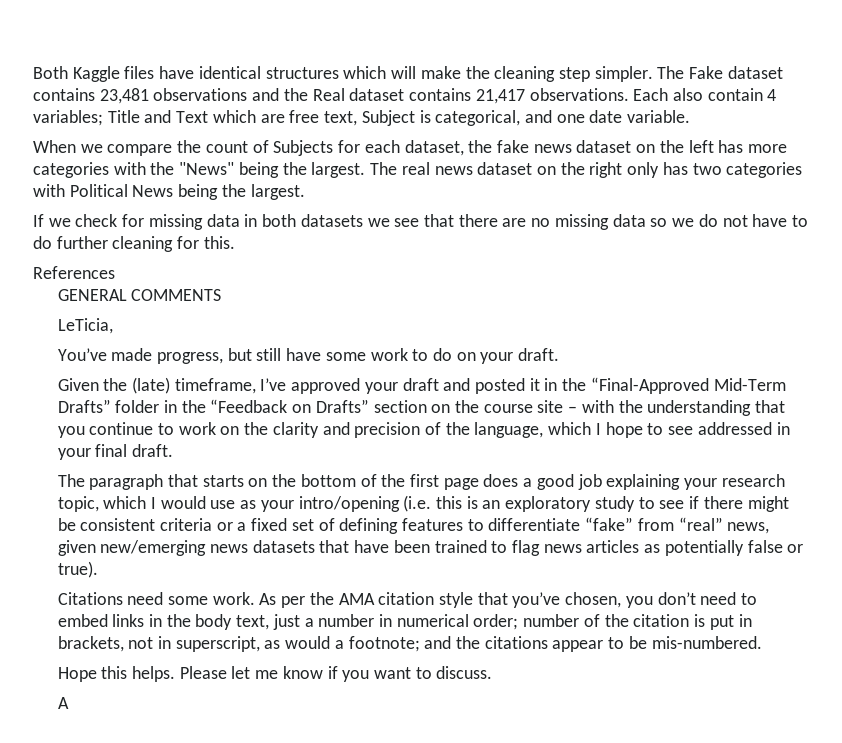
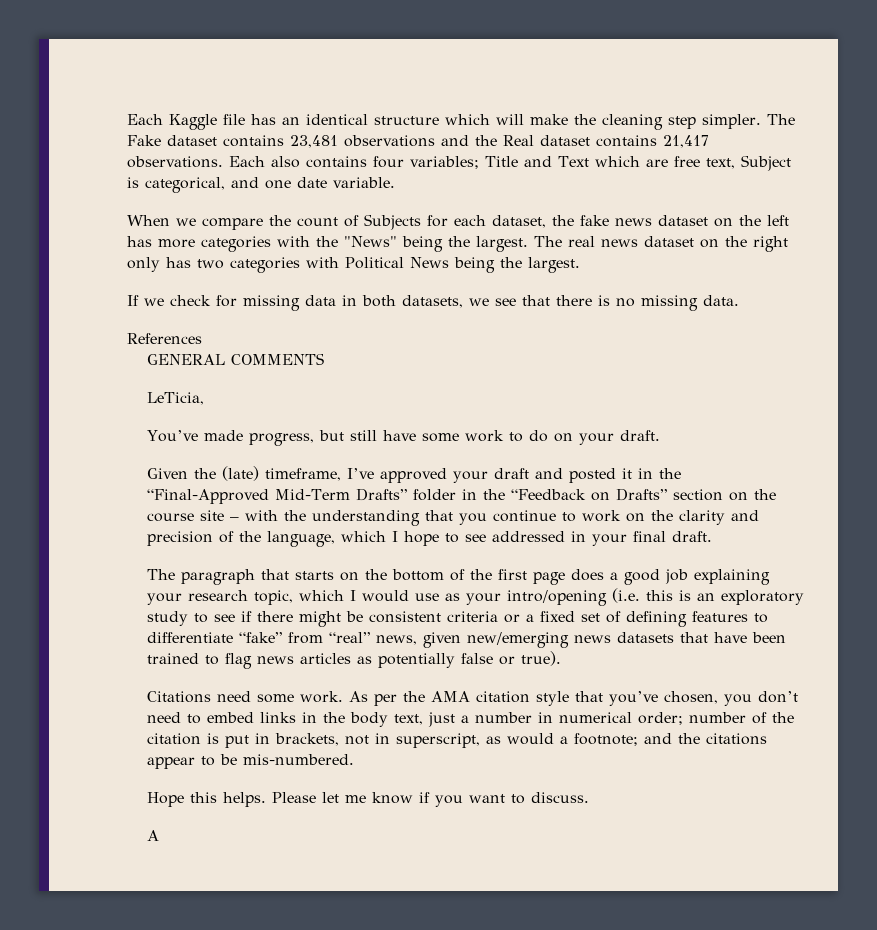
[33,66,339,82] Both Kaggle files have identical structures -> [127,114,439,130] Each Kaggle file has an identical structure
[707,88,777,101] contain 4 -> [306,156,404,168] contains four
[300,214,363,227] datasets -> [402,295,463,308] datasets,
[502,218,527,227] are -> [598,295,610,306] is
[612,214,808,227] [33,236,235,252] data so we do not have to do further cleaning for this. -> [703,295,739,306] data.

